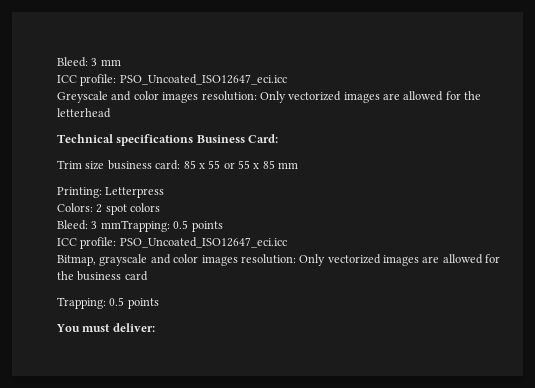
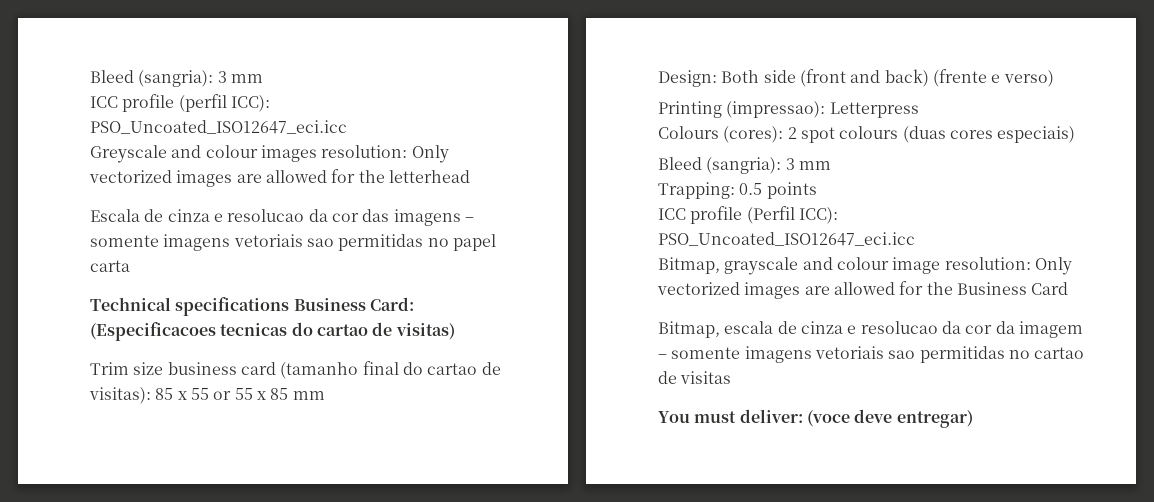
[57,57,88,67] Bleed: -> [90,70,214,87] Bleed (sangria):
[80,74,117,86] profile: -> [122,94,270,112] profile (perfil ICC):
[133,91,159,100] color -> [205,145,258,158] colour
[57,134,279,146] [57,160,181,170] Technical specifications Business Card: // Trim size business card: -> [90,209,474,226] [90,234,496,251] [90,260,130,272] [90,297,414,316] [90,322,455,341] [90,361,501,379] [89,387,151,404] Escala de cinza e resolucao da cor das imagens – somente imagens vetoriais sao permitidas no papel carta // Technical specifications Business Card: (Especificacoes tecnicas do cartao de visitas) // Trim size business card (tamanho final do cartao de visitas):
[57,187,165,198] [57,203,161,215] [57,220,170,232] Printing: Letterpress // Colors: 2 spot colors // Bleed: 3 mmTrapping: -> [658,69,1054,87] [658,101,919,118] [658,126,1076,143] [658,157,831,174] [658,182,735,199] Design: Both side (front and back) (frente e verso) // Printing (impressao): Letterpress // Colours (cores): 2 spot colours (duas cores especiais) // Bleed (sangria): 3 mm // Trapping:
[80,237,117,249] profile: -> [690,206,838,224] profile (Perfil ICC):
[173,254,501,266] [57,271,148,281] [57,297,159,309] color images resolution: Only vectorized images are allowed for the business card // Trapping: 0.5 points -> [836,257,1072,275] [657,281,1069,299] [658,321,1083,338] [658,346,1085,363] [658,371,732,384] colour image resolution: Only vectorized images are allowed for the Business Card // Bitmap, escala de cinza e resolucao da cor da imagem – somente imagens vetoriais sao permitidas no cartao de visitas
(155, 327) none -> [806,409,973,428] (voce deve entregar)

